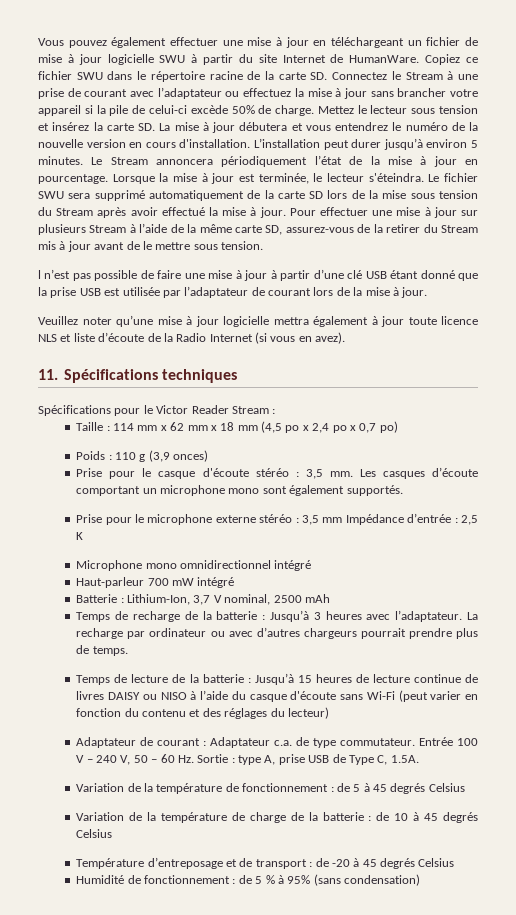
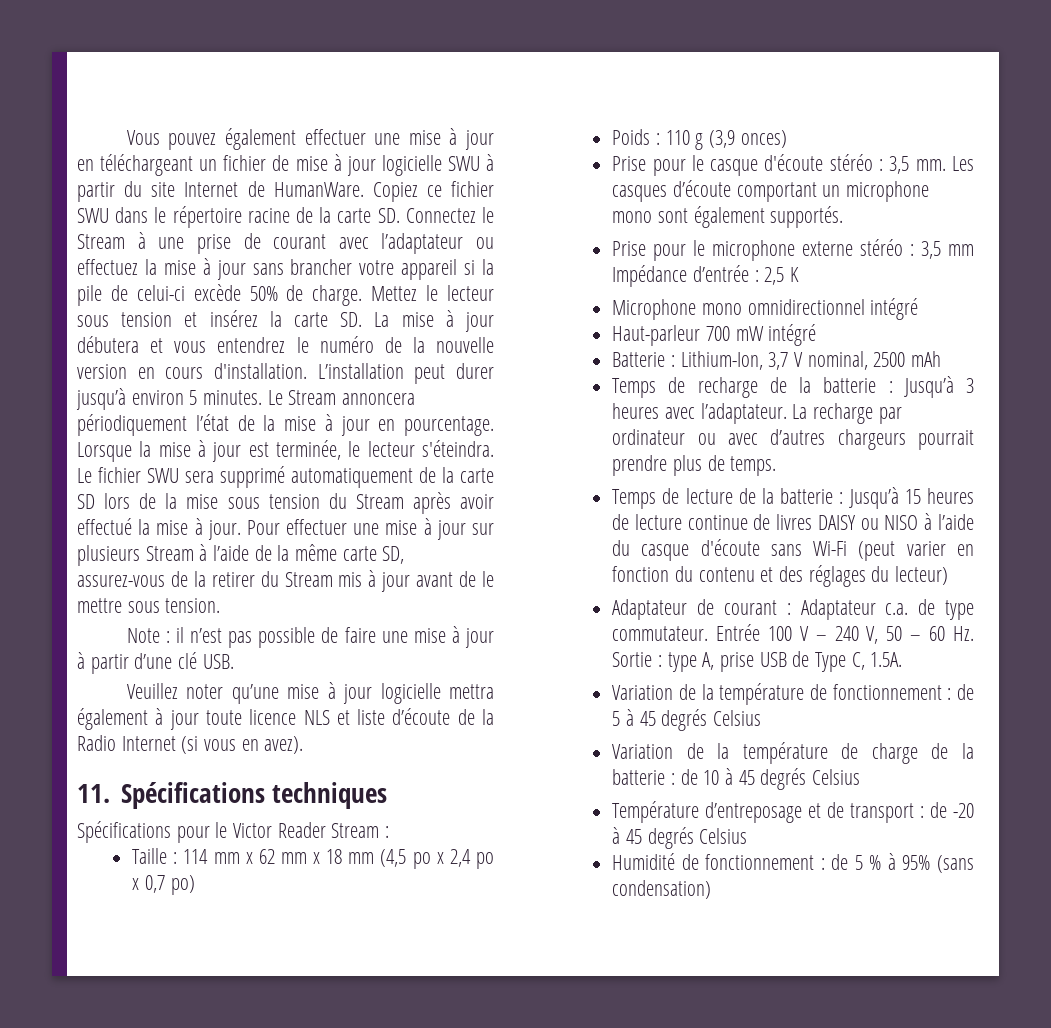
[38,270,41,279] l -> [126,627,184,643] Note : il
[365,270,479,281] [38,286,428,298] USB étant donné que la prise USB est utilisée par l’adaptateur de courant lors de la mise à jour. -> [202,654,234,669] USB.

